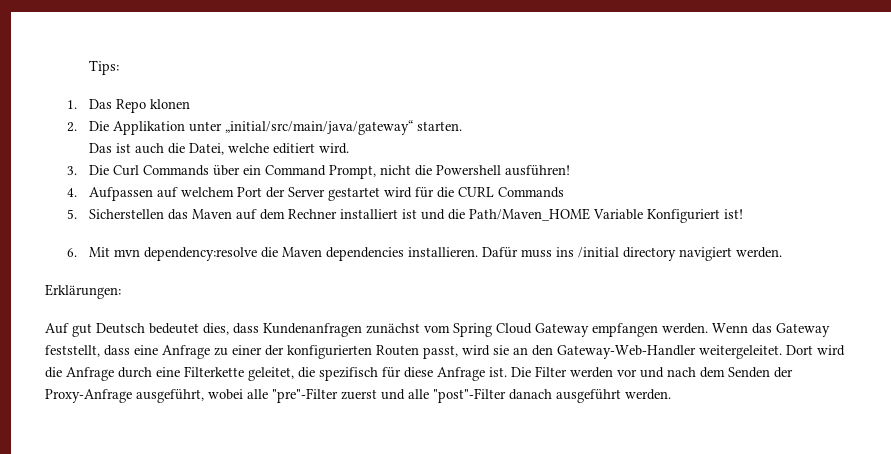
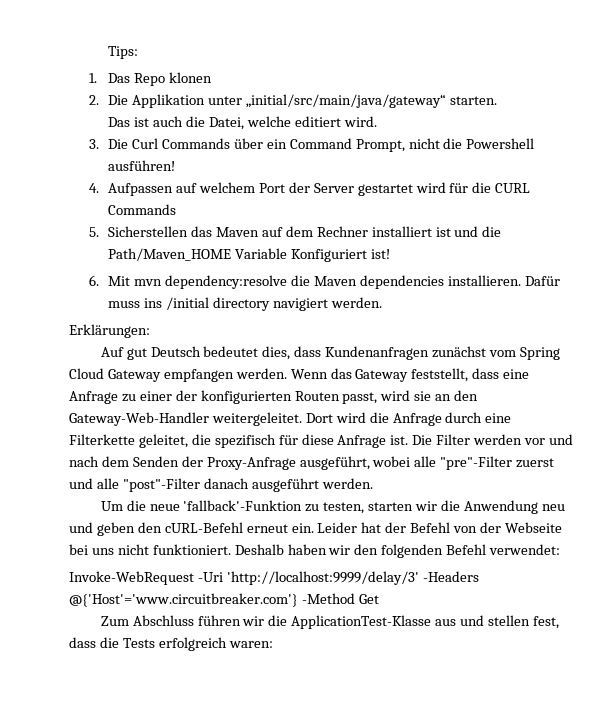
(671, 394) none -> [100,500,565,514] [69,522,562,536] [69,544,561,558] [69,571,479,585] [69,593,379,607] [100,615,559,629] [69,637,273,651] // Um die neue 'fallback'-Funktion zu testen, starten wir die Anwendung neu und geben den cURL-Befehl erneut ein. Leider hat der Befehl von der Webseite bei uns nicht funktioniert. Deshalb haben wir den folgenden Befehl verwendet: // Invoke-WebRequest -Uri 'http://localhost:9999/delay/3' -Headers @{'Host'='www.circuitbreaker.com'} -Method Get // Zum Abschluss führen wir die ApplicationTest-Klasse aus und stellen fest, dass die Tests erfolgreich waren:

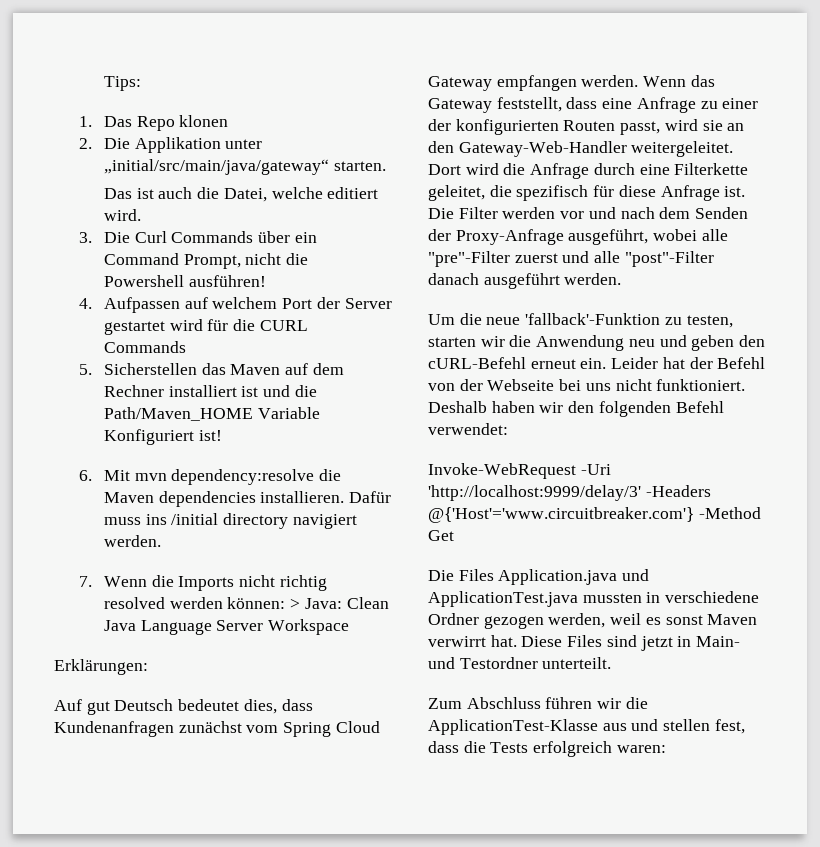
(382, 302) none -> [78,575,327,591] [103,597,389,609] [103,619,350,635] // 7. Wenn die Imports nicht richtig resolved werden können: > Java: Clean Java Language Server Workspace
(379, 599) none -> [428,569,650,585] [428,591,760,607] [428,613,758,629] [428,635,741,651] [428,657,612,669] // Die Files Application.java und ApplicationTest.java mussten in verschiedene Ordner gezogen werden, weil es sonst Maven verwirrt hat. Diese Files sind jetzt in Main- und Testordner unterteilt.

